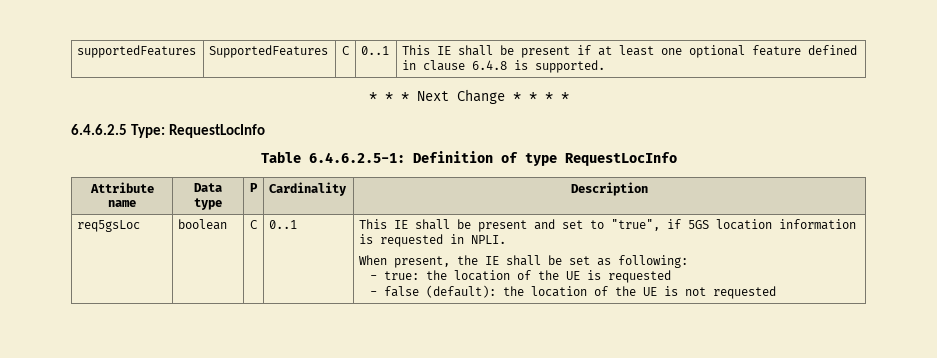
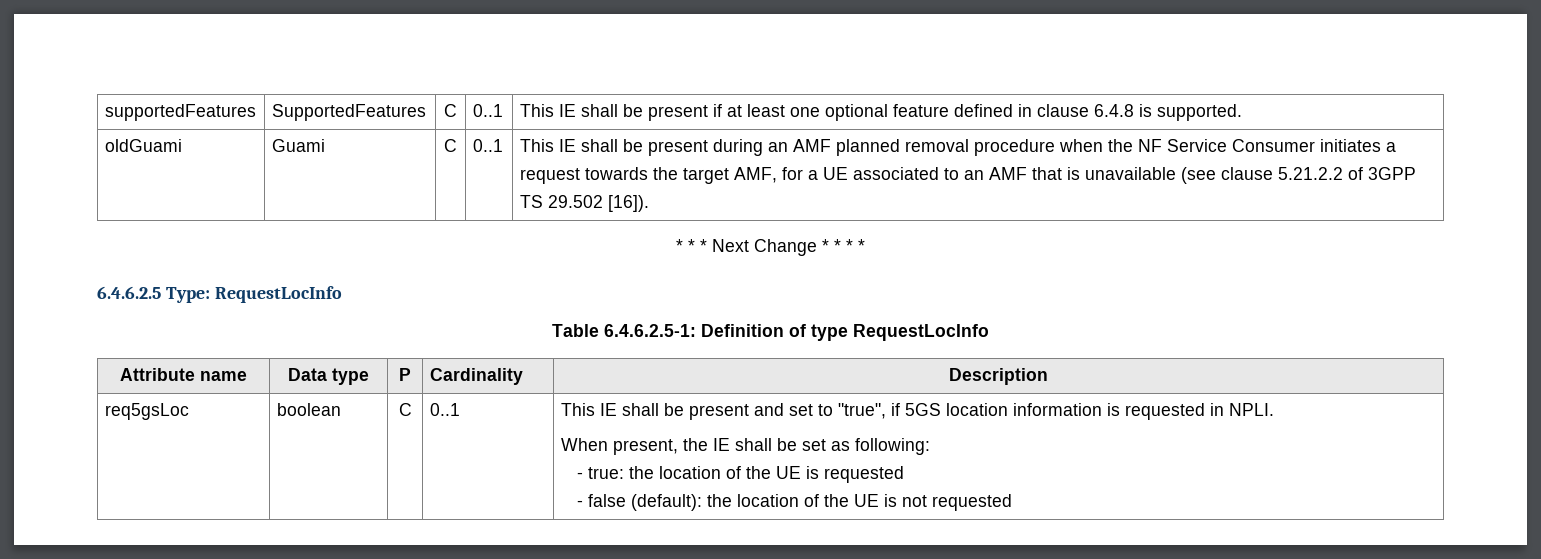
(606, 66) none -> [104,139,182,152] [271,139,325,152] [444,139,457,152] [472,139,503,152] [519,139,1396,156] [519,167,1416,184] [519,195,649,212] // oldGuami | Guami | C | 0..1 | This IE shall be present during an AMF planned removal procedure when the NF Service Consumer initiates a request towards the target AMF, for a UE associated to an AMF that is unavailable (see clause 5.21.2.2 of 3GPP TS 29.502 [16]).

